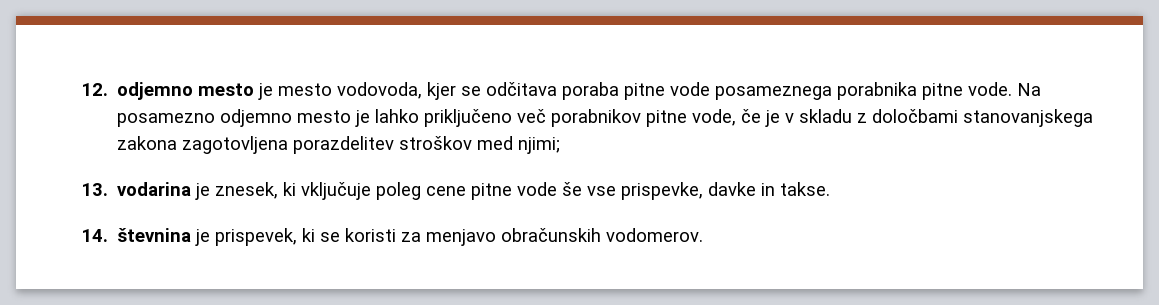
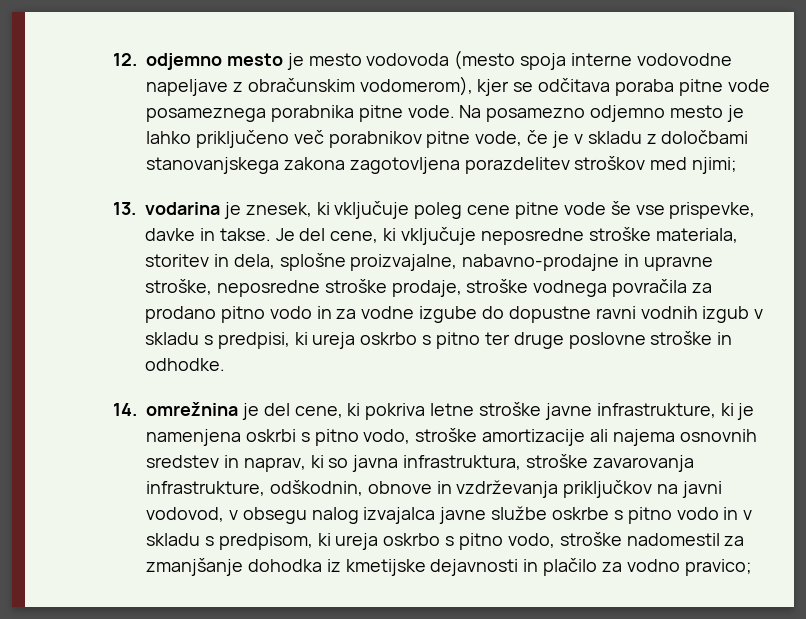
[337,82,423,99] vodovoda, -> [366,50,732,70] [145,76,473,96] vodovoda (mesto spoja interne vodovodne napeljave z obračunskim vodomerom),
[81,228,704,246] // 14. števnina je prispevek, ki se koristi za menjavo obračunskih vodomerov. -> [275,227,738,245] [144,253,713,271] [144,279,712,297] [144,306,764,323] [144,331,733,349] [144,358,225,371] [112,402,755,420] [145,428,757,446] [145,454,694,472] [145,480,722,498] [145,506,753,524] [145,532,745,550] [145,558,752,576] Je del cene, ki vključuje neposredne stroške materiala, storitev in dela, splošne proizvajalne, nabavno-prodajne in upravne stroške, neposredne stroške prodaje, stroške vodnega povračila za prodano pitno vodo in za vodne izgube do dopustne ravni vodnih izgub v skladu s predpisi, ki ureja oskrbo s pitno ter druge poslovne stroške in odhodke. // 14. omrežnina je del cene, ki pokriva letne stroške javne infrastrukture, ki je namenjena oskrbi s pitno vodo, stroške amortizacije ali najema osnovnih sredstev in naprav, ki so javna infrastruktura, stroške zavarovanja infrastrukture, odškodnin, obnove in vzdrževanja priključkov na javni vodovod, v obsegu nalog izvajalca javne službe oskrbe s pitno vodo in v skladu s predpisom, ki ureja oskrbo s pitno vodo, stroške nadomestil za zmanjšanje dohodka iz kmetijske dejavnosti in plačilo za vodno pravico;

